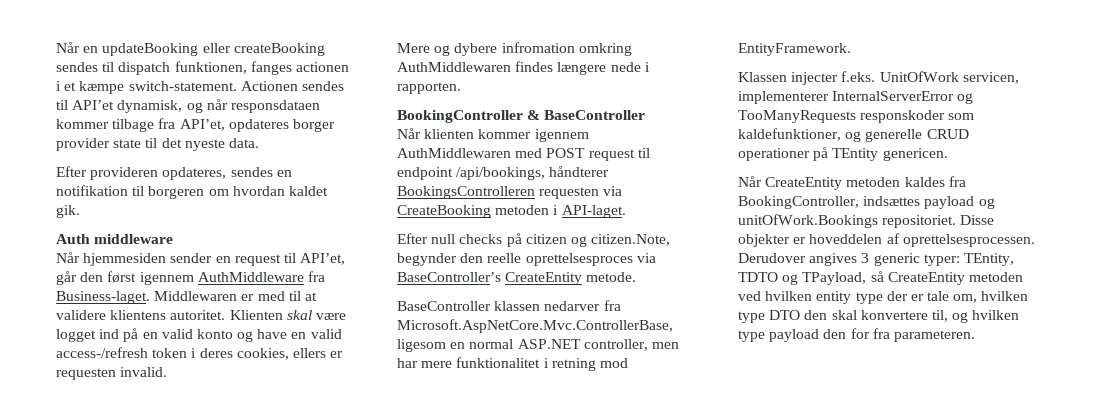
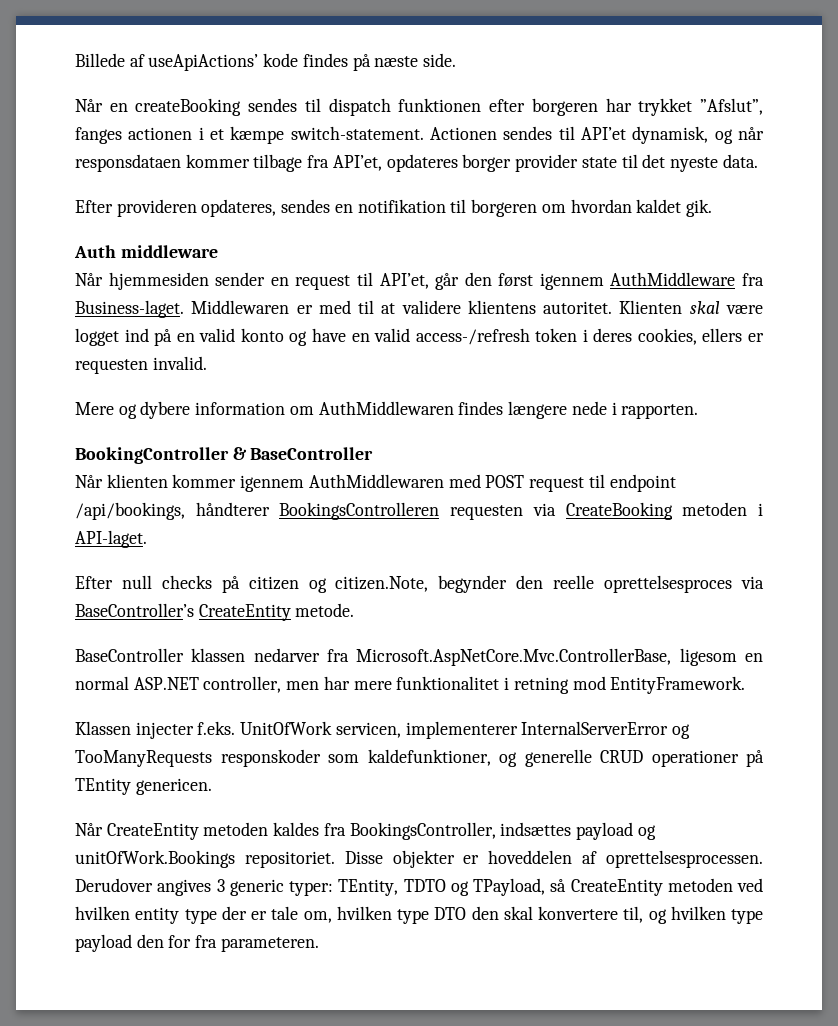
[56,42,325,56] [56,61,247,75] Når en updateBooking eller createBooking sendes til dispatch funktionen, -> [75,53,457,71] [75,98,764,116] Billede af useApiActions’ kode findes på næste side. // Når en createBooking sendes til dispatch funktionen efter borgeren har trykket ”Afslut”,
[501,42,632,56] infromation omkring -> [195,402,314,415] information om
[738,196,859,209] BookingController, -> [349,822,496,840] BookingsController,

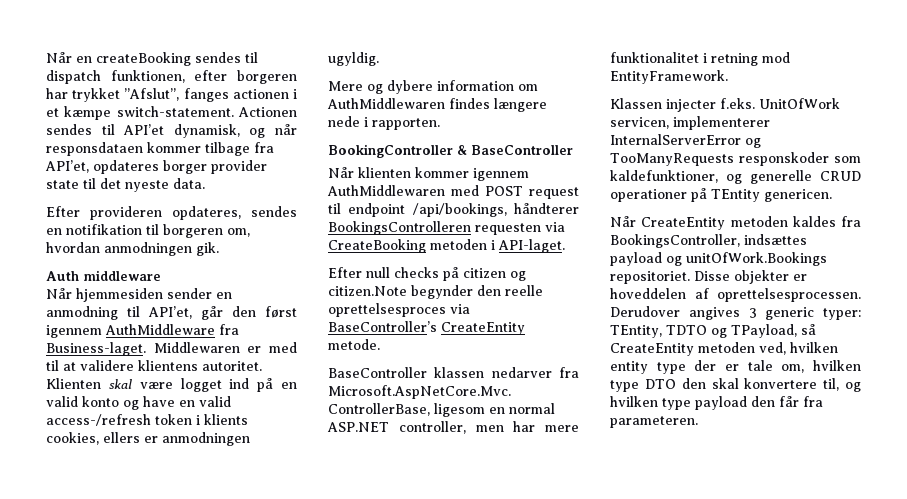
[75,53,457,71] Billede af useApiActions’ kode findes på næste side. // -> (46, 57) none
[398,98,482,112] funktionen -> [110,70,185,83] funktionen,
[541,199,682,213] om hvordan kaldet -> [227,228,250,237] [46,242,192,256] om, hvordan anmodningen
[295,275,351,290] request -> [46,306,118,320] anmodning
[593,328,633,342] deres -> [204,414,248,425] klients
[75,356,207,374] requesten invalid. -> [162,432,250,446] [328,52,379,66] anmodningen ugyldig.
[335,576,429,592] citizen.Note, -> [328,286,407,296] citizen.Note
[737,878,763,892] ved -> [759,342,786,355] ved,
[168,935,192,948] for -> [779,396,799,407] får

